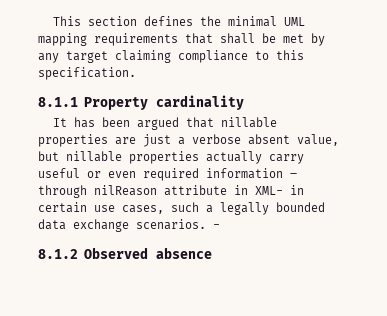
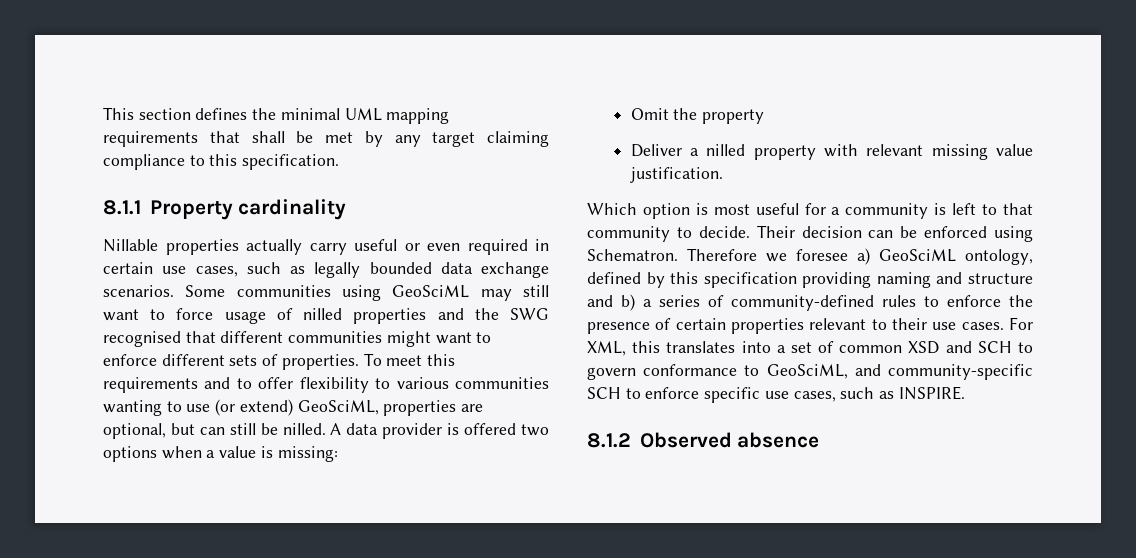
[53,117,278,130] [38,134,339,147] [38,151,122,162] It has been argued that nillable properties are just a verbose absent value, but nillable -> [103,239,158,252] Nillable
[206,168,297,179] [38,185,283,198] information – through nilReason attribute in XML- -> (528, 247) none
[206,205,213,213] a -> [290,266,305,274] as
[213,224,220,229] - -> [185,285,549,301] [103,308,549,324] [103,331,492,347] [103,353,456,370] [103,377,549,393] [103,399,484,416] [103,423,550,439] [103,446,338,462] [630,108,765,124] [630,144,1033,160] [629,167,723,183] [587,203,1033,219] [587,225,1033,242] [587,248,1033,265] [587,272,1033,288] [587,294,1033,311] [587,317,1033,334] [587,341,1033,356] [587,364,1033,380] [587,386,965,403] Some communities using GeoSciML may still want to force usage of nilled properties and the SWG recognised that different communities might want to enforce different sets of properties. To meet this requirements and to offer flexibility to various communities wanting to use (or extend) GeoSciML, properties are optional, but can still be nilled. A data provider is offered two options when a value is missing: // Omit the property // Deliver a nilled property with relevant missing value justification. // Which option is most useful for a community is left to that community to decide. Their decision can be enforced using Schematron. Therefore we foresee a) GeoSciML ontology, defined by this specification providing naming and structure and b) a series of community-defined rules to enforce the presence of certain properties relevant to their use cases. For XML, this translates into a set of common XSD and SCH to govern conformance to GeoSciML, and community-specific SCH to enforce specific use cases, such as INSPIRE.

